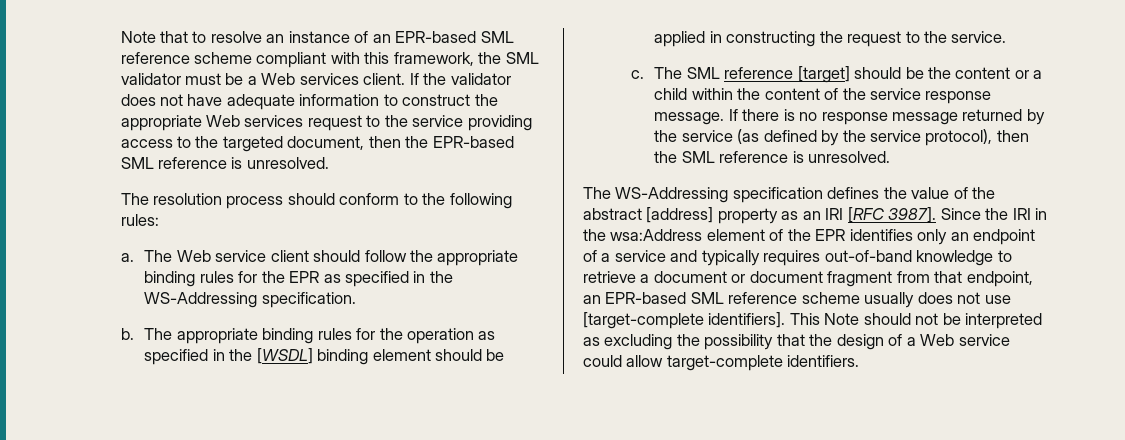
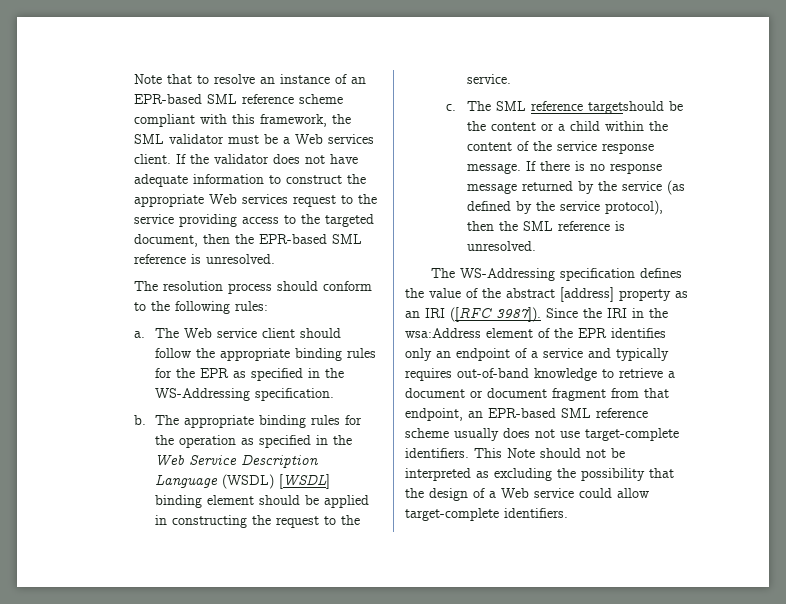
(253, 355) none -> [155,454,320,468] [155,474,275,489] Web Service Description Language (WSDL)
[797,66,902,83] [target] should -> [588,101,665,114] targetshould
[847,207,937,223] [RFC 3987]. -> [450,307,541,322] ([RFC 3987]).
[583,312,786,329] [target-complete identifiers]. -> [585,428,679,441] [405,448,469,458] target-complete identifiers.

